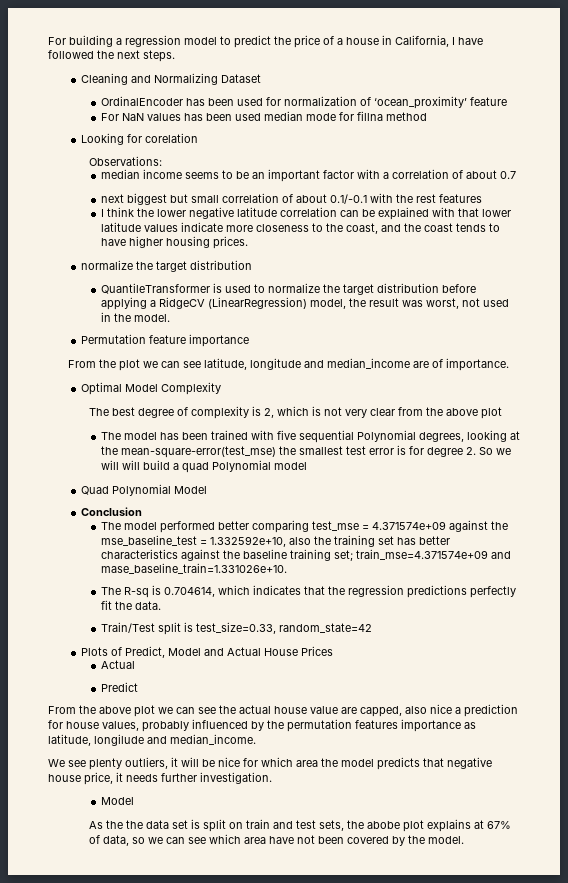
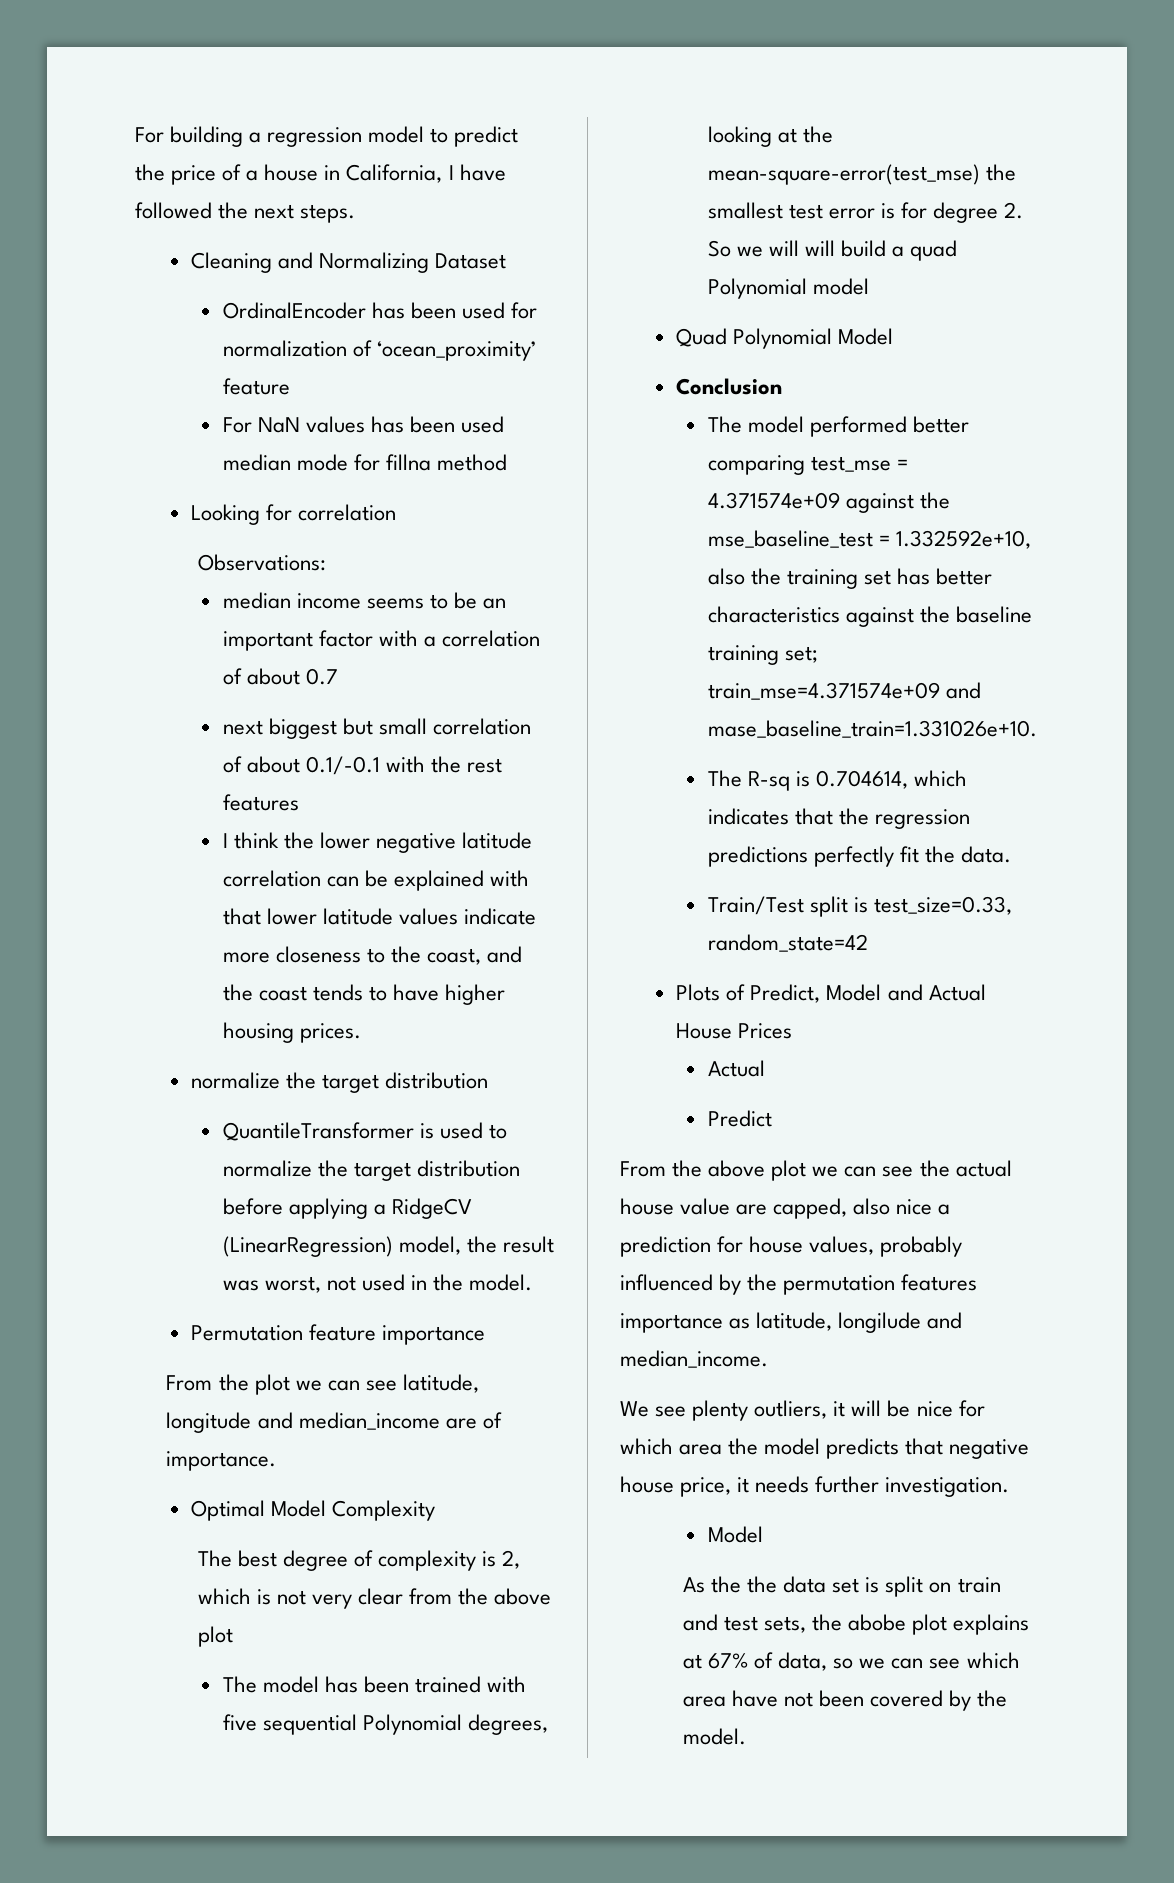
[144,133,198,143] corelation -> [298,504,397,521] correlation

